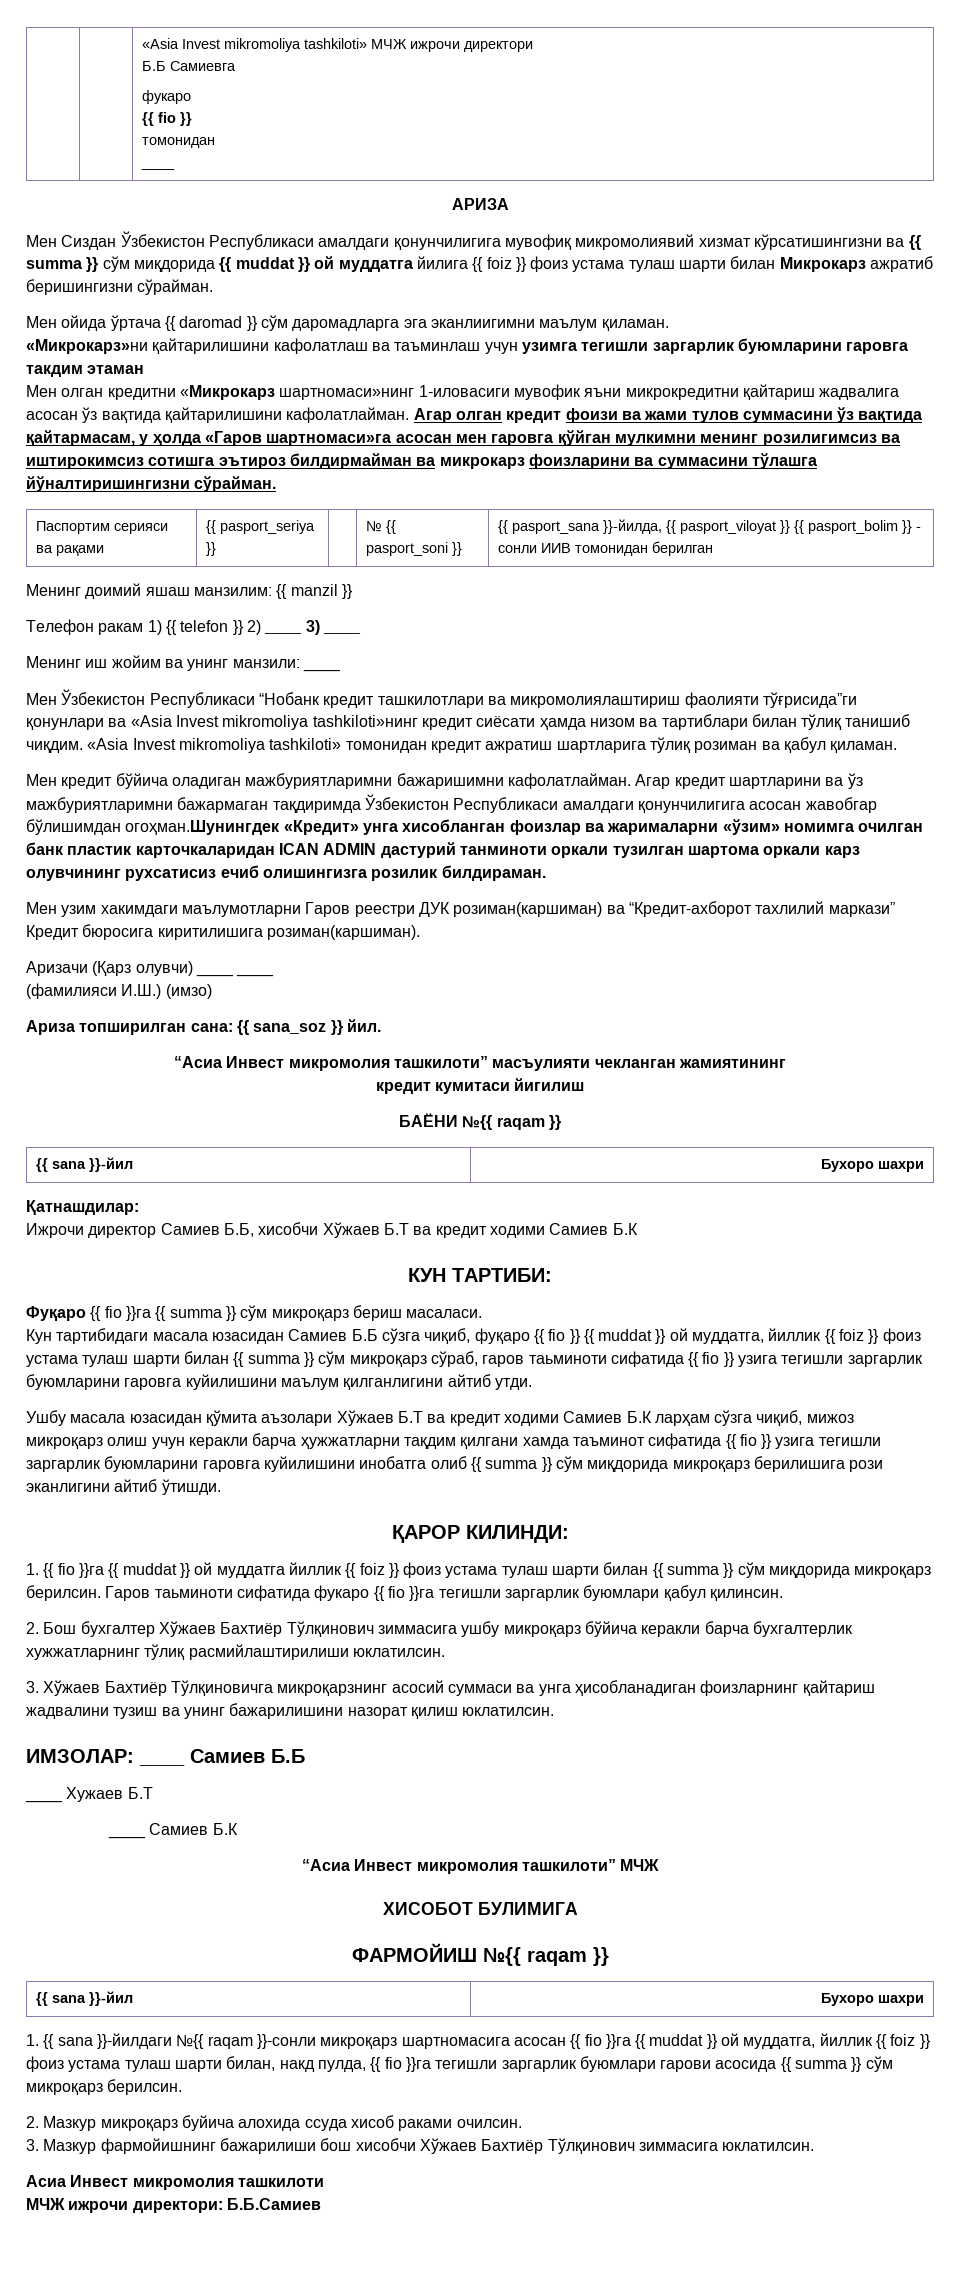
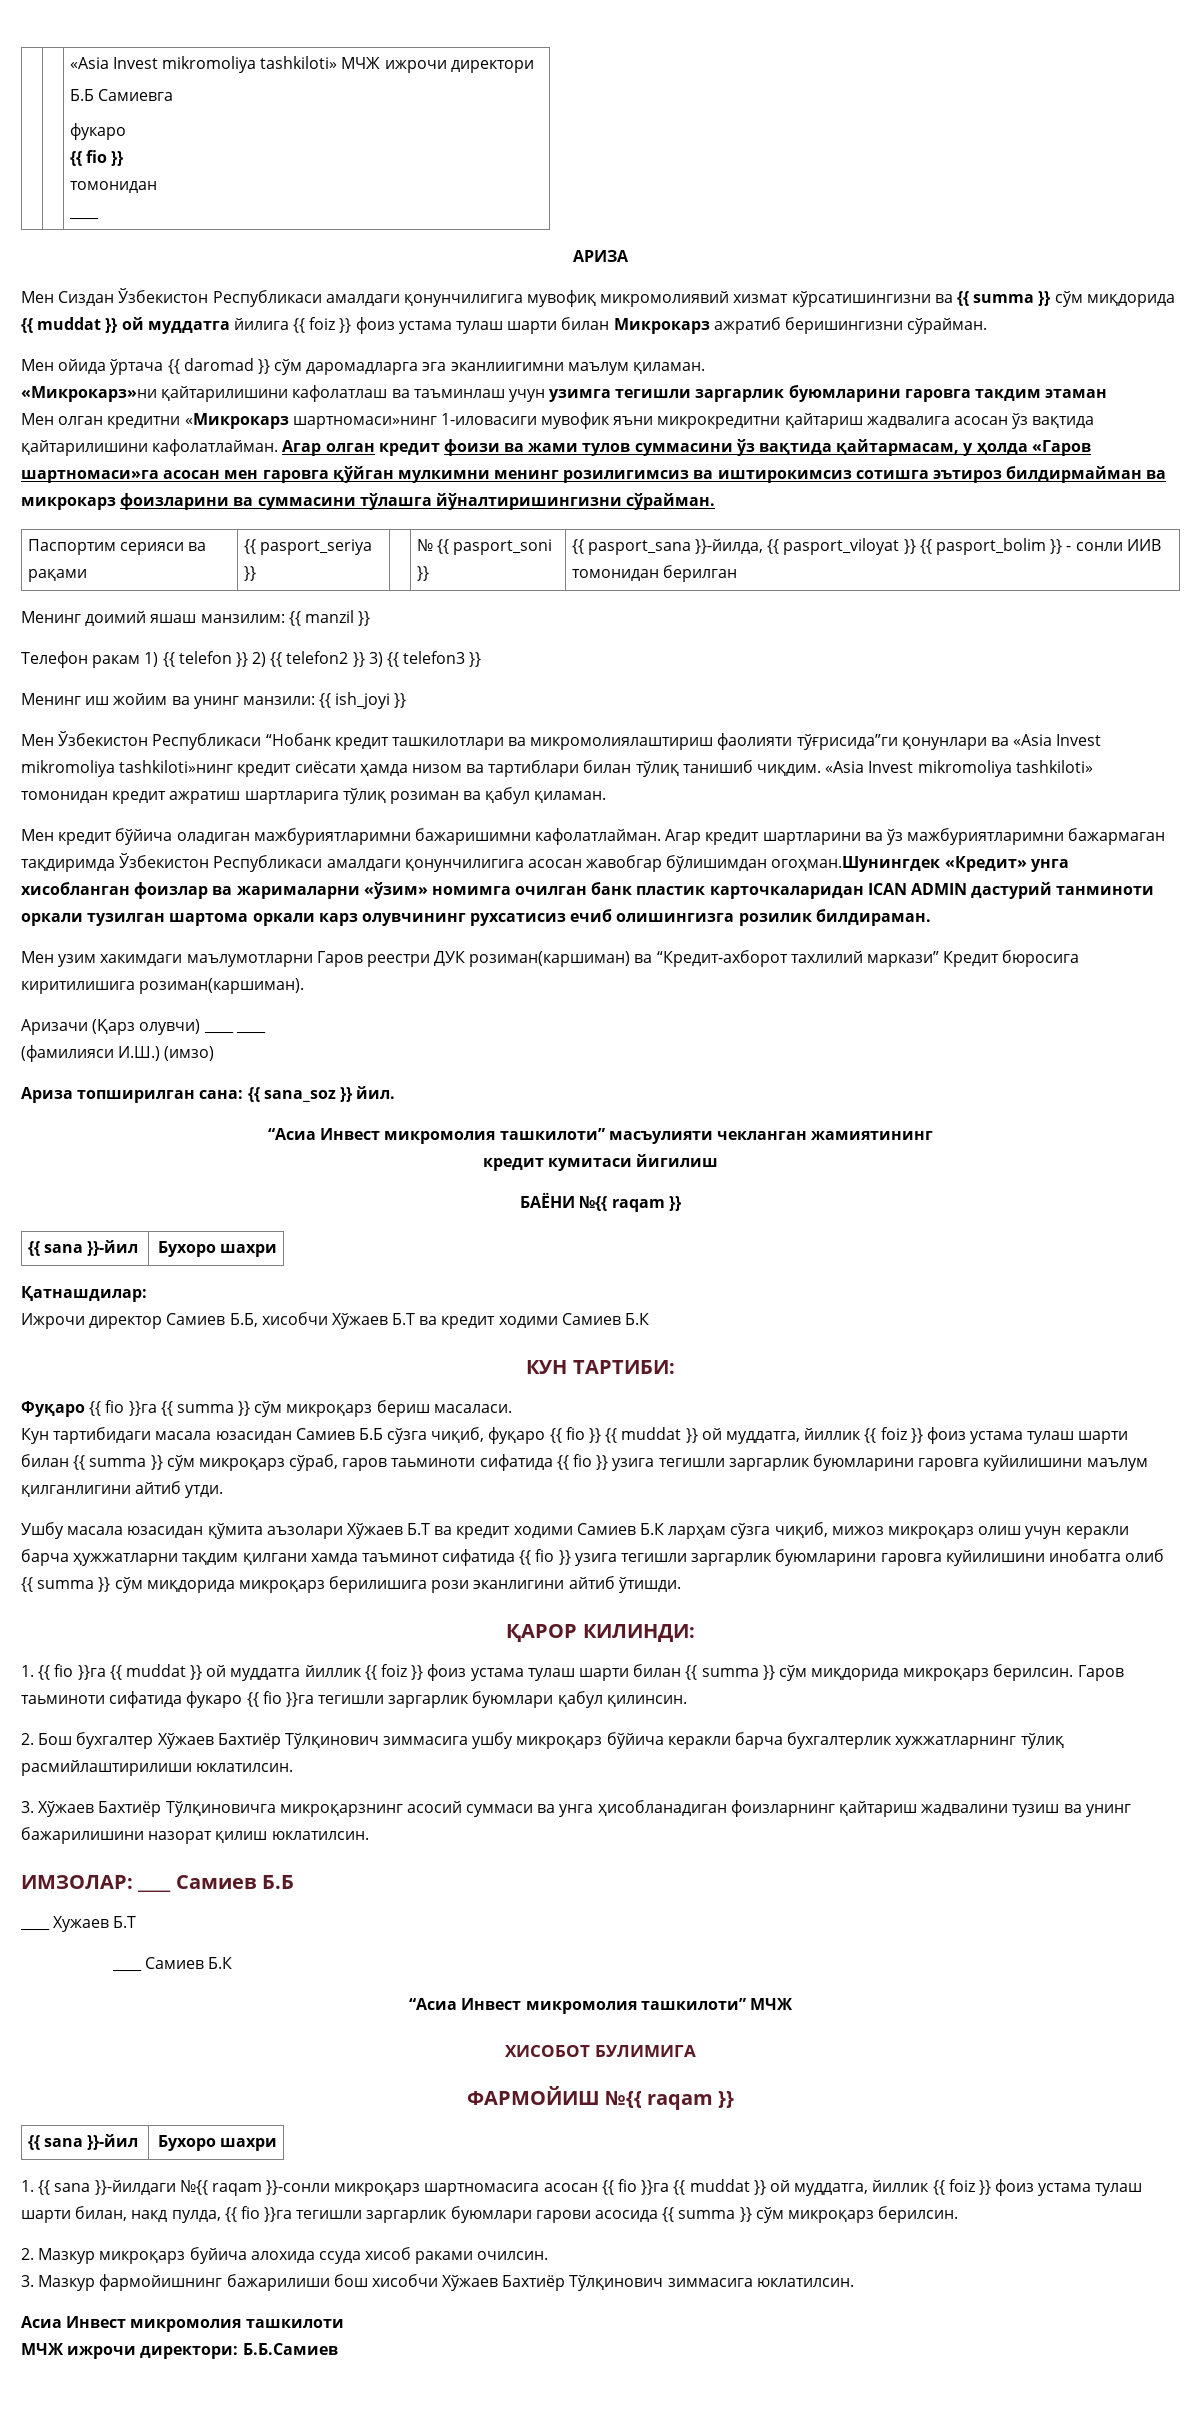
[264,620,361,635] ____ 3) ____ -> [270,651,482,667] {{ telefon2 }} 3) {{ telefon3 }}
[302,668,341,672] ____ -> [319,692,407,709] {{ ish_joyi }}

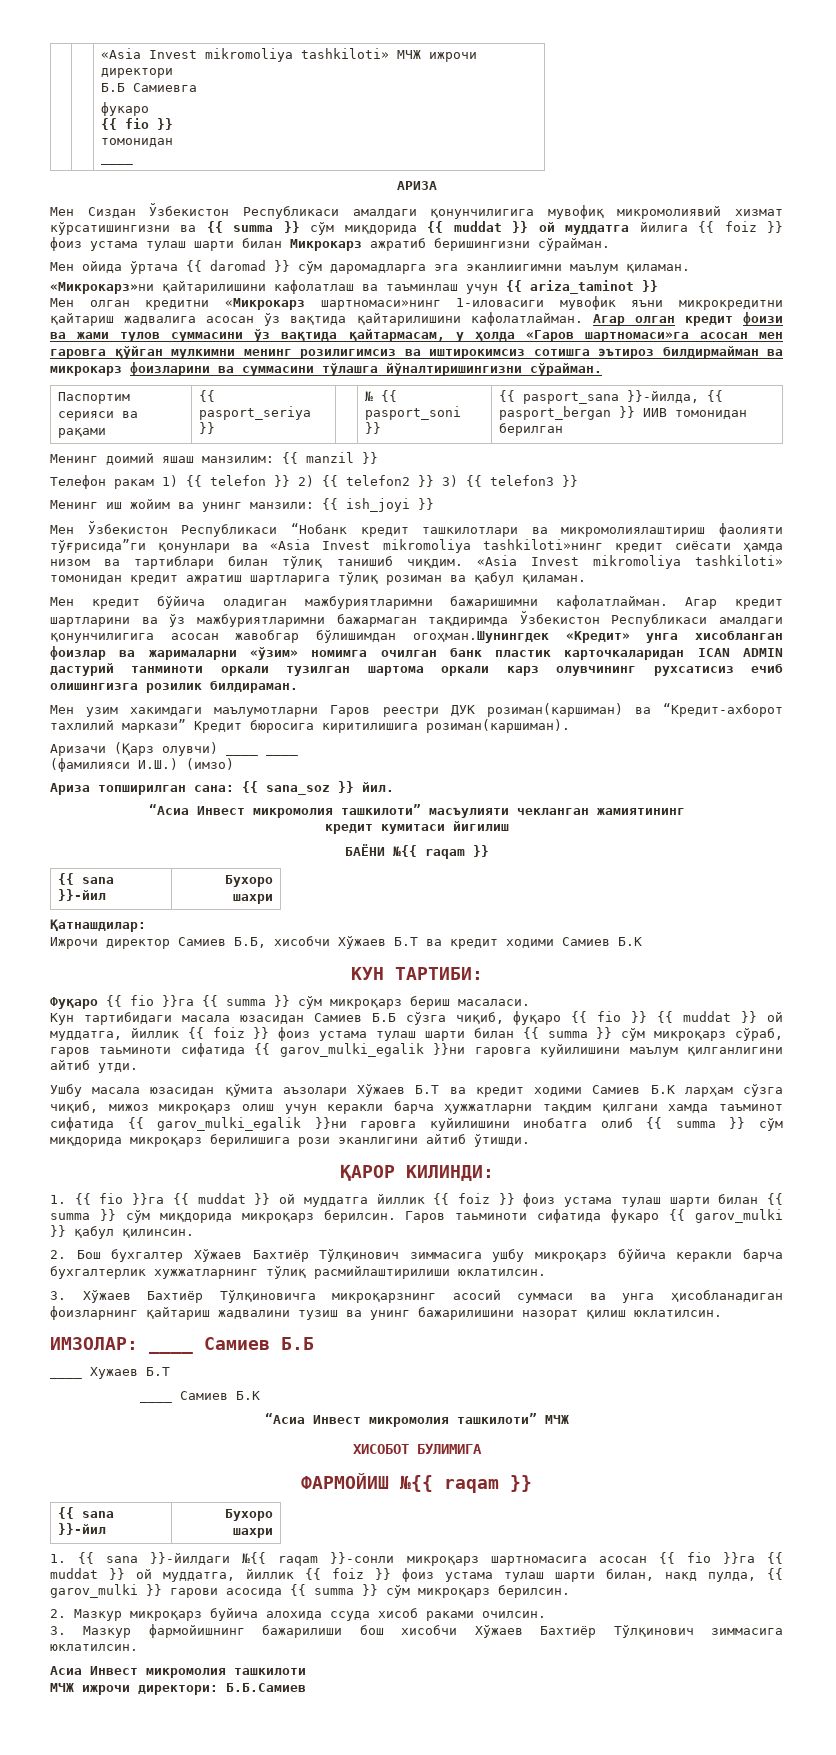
[549,385,1108,402] узимга тегишли заргарлик буюмларини гаровга такдим этаман -> [506,280,658,294] {{ ariza_taminot }}
[783,538,1123,555] pasport_viloyat }} {{ pasport_bolim }} - сонли -> [498,406,635,420] pasport_bergan }}
[573,1454,914,1471] fio }} узига тегишли заргарлик буюмларини -> [279,1043,466,1057] garov_mulki_egalik }}ни
[535,1549,877,1566] fio }} узига тегишли заргарлик буюмларини -> [157,1117,347,1131] garov_mulki_egalik }}ни
[262,1691,554,1708] fio }}га тегишли заргарлик буюмлари -> [695,1209,783,1223] [50,1225,66,1237] garov_mulki }}
[240,2206,532,2223] fio }}га тегишли заргарлик буюмлари -> [50,1584,162,1598] garov_mulki }}

